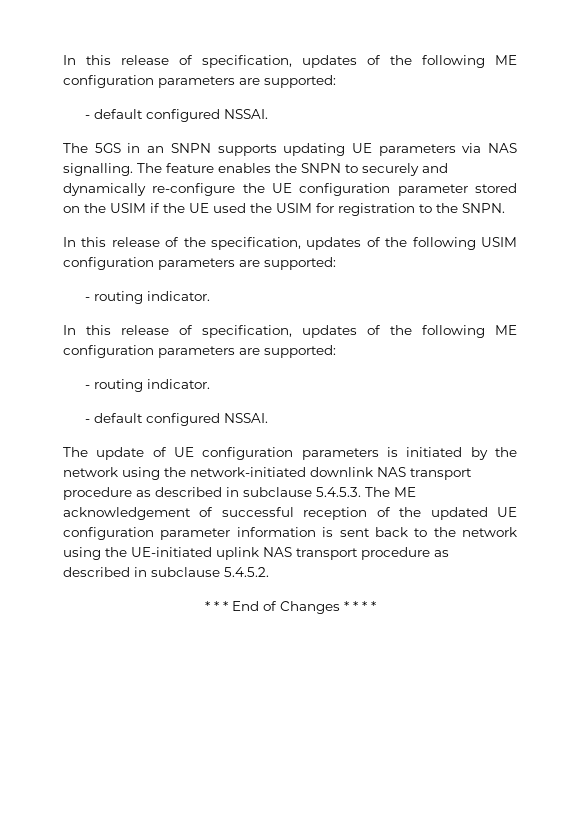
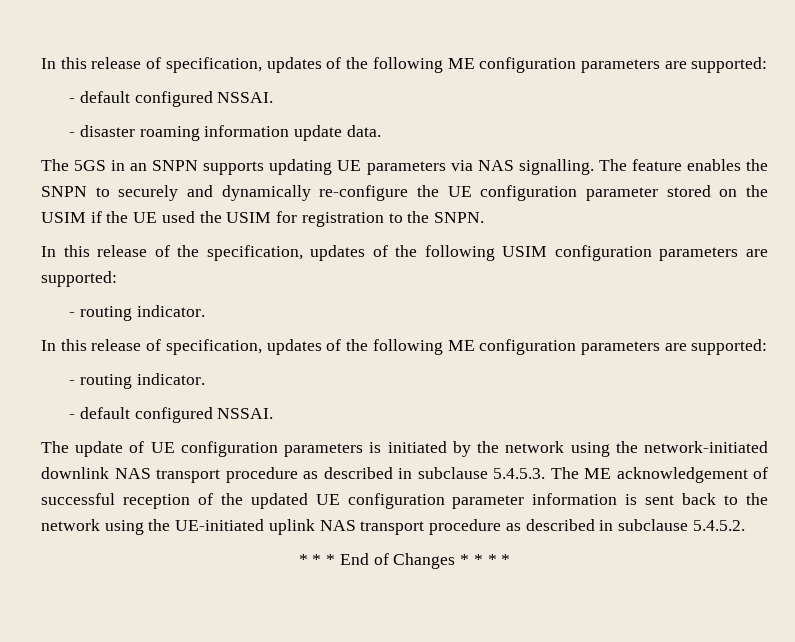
(269, 114) none -> [69,125,381,141] // - disaster roaming information update data.

